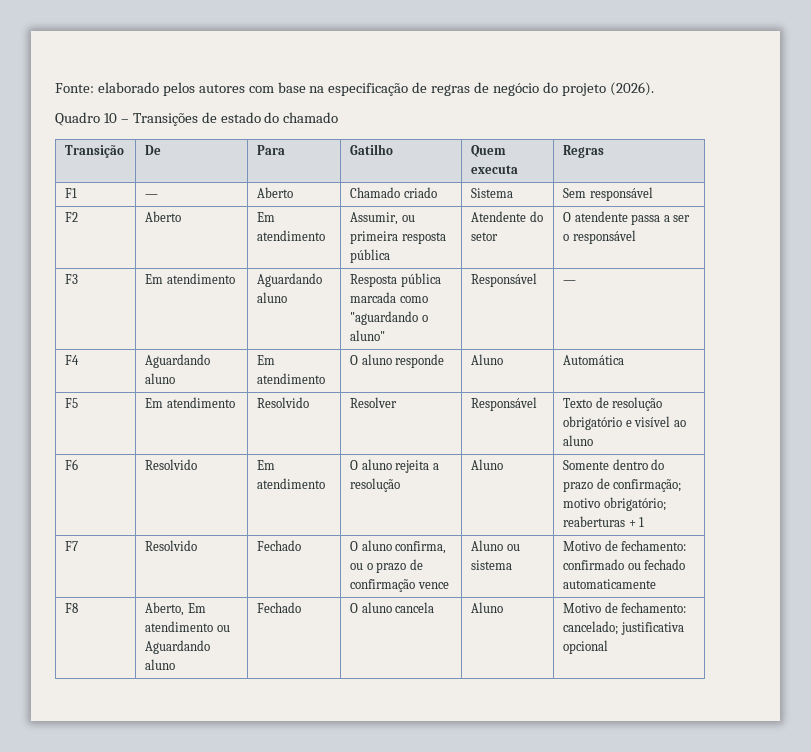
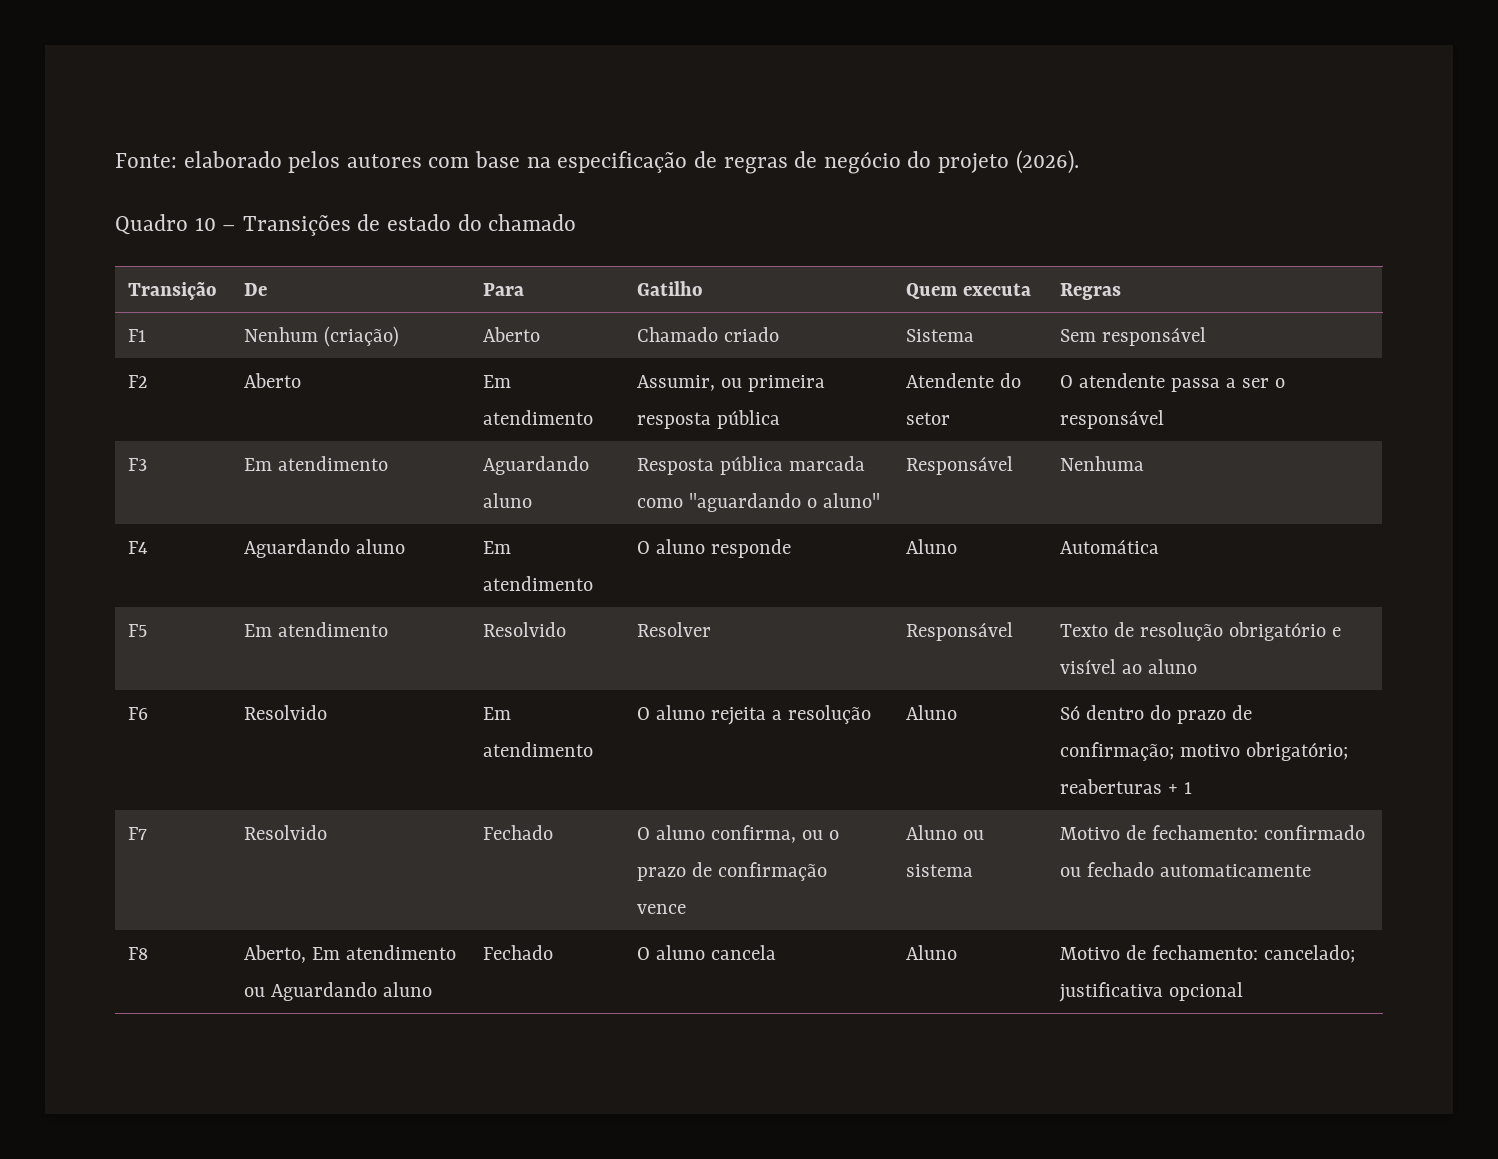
[145,194,159,198] — -> [244,326,400,347] Nenhum (criação)
[563,280,577,284] — -> [1060,456,1145,471] Nenhuma
[563,460,610,470] Somente -> [1060,705,1081,720] Só

